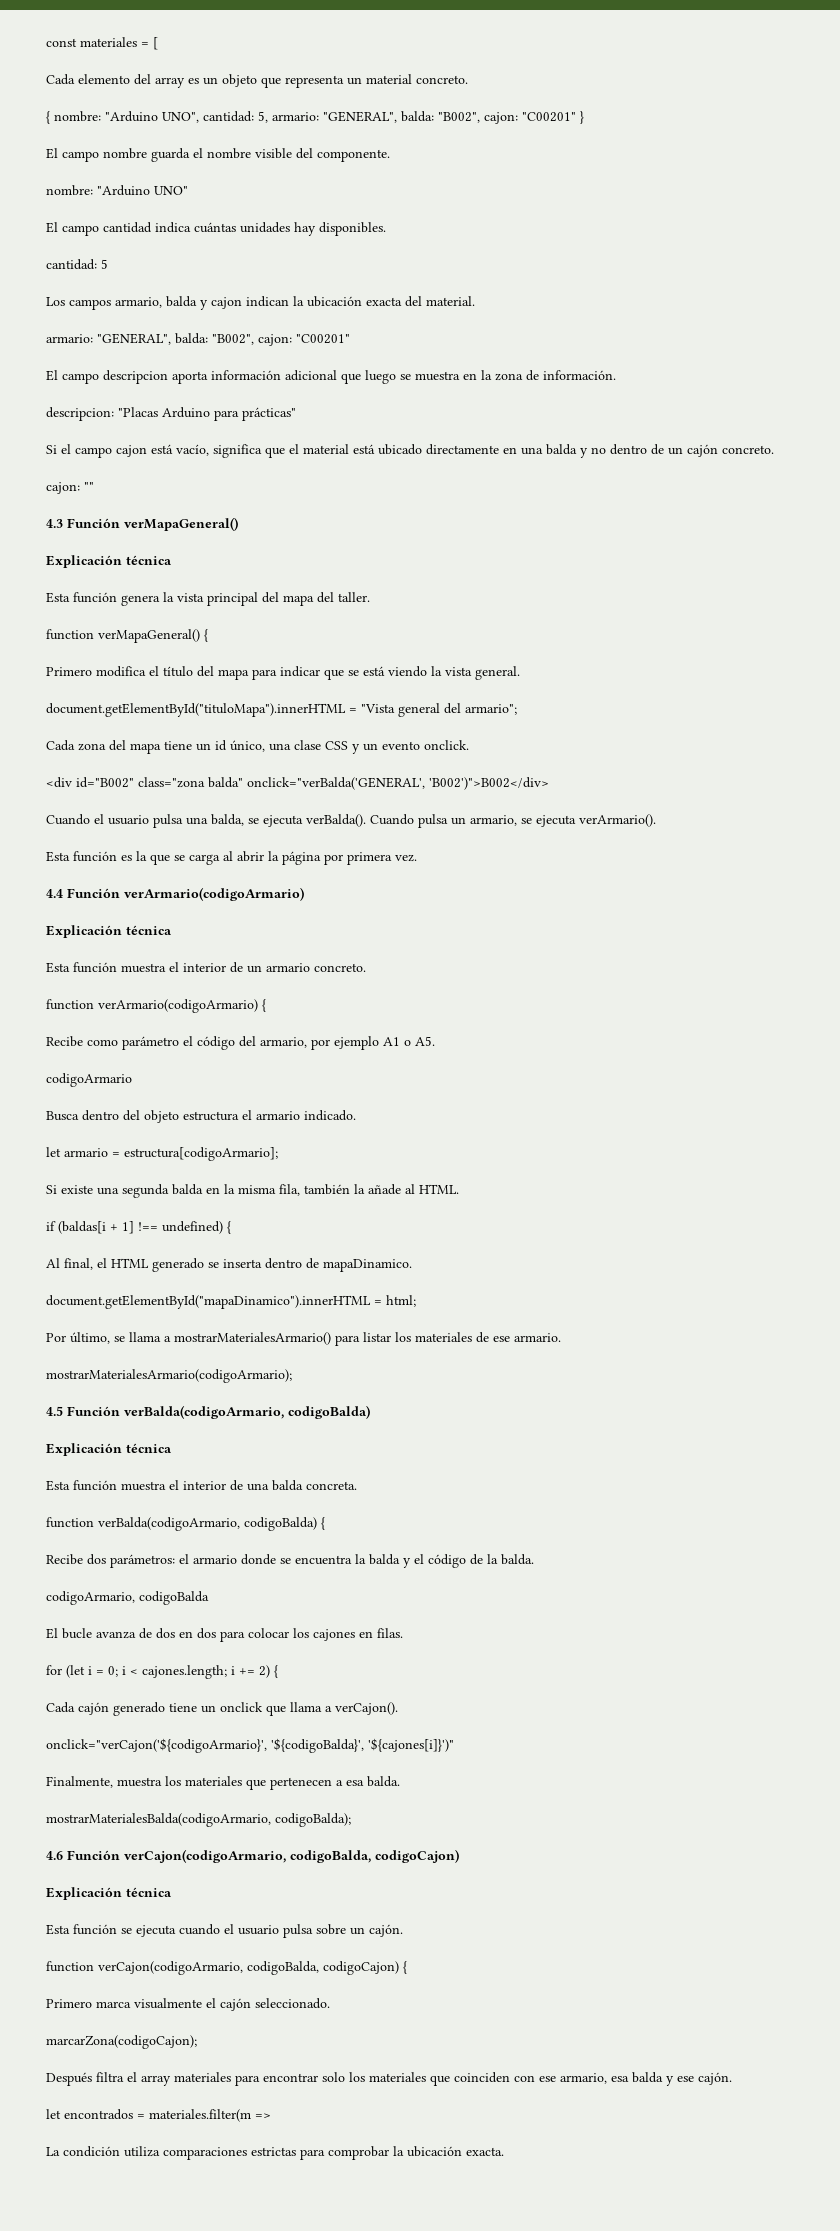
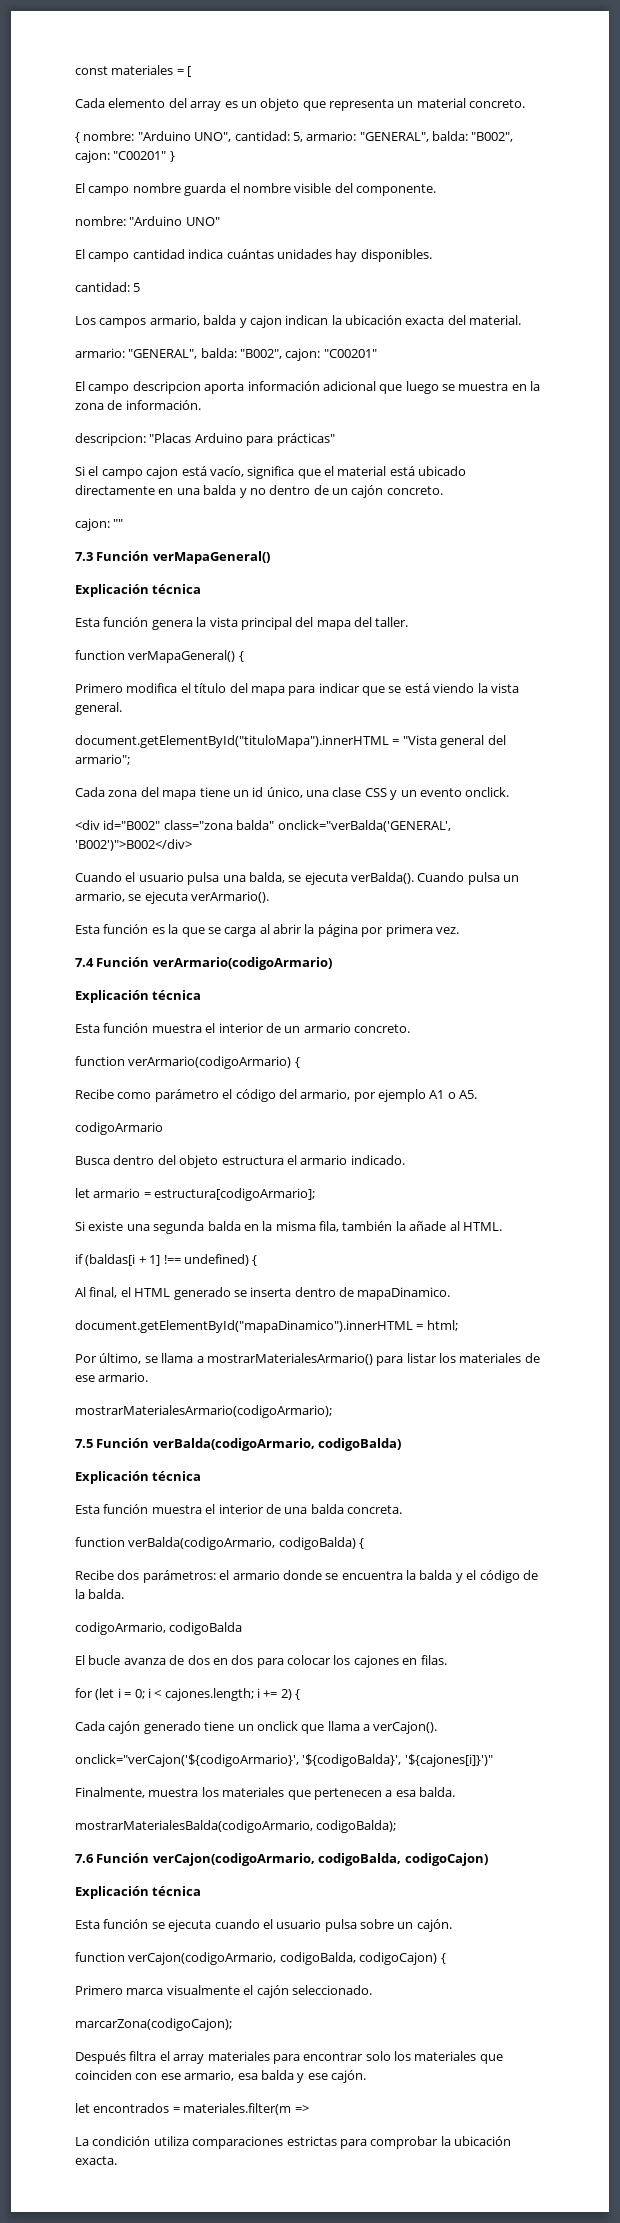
[46,519,63,528] 4.3 -> [75,552,93,561] 7.3
[46,889,63,898] 4.4 -> [75,958,94,967] 7.4
[46,1406,63,1416] 4.5 -> [75,1439,93,1448] 7.5
[46,1851,63,1860] 4.6 -> [75,1854,94,1863] 7.6

